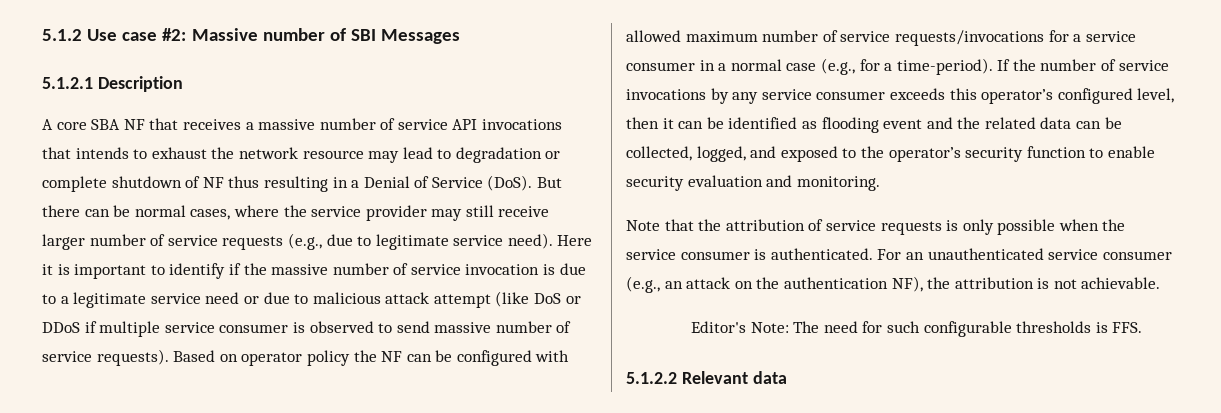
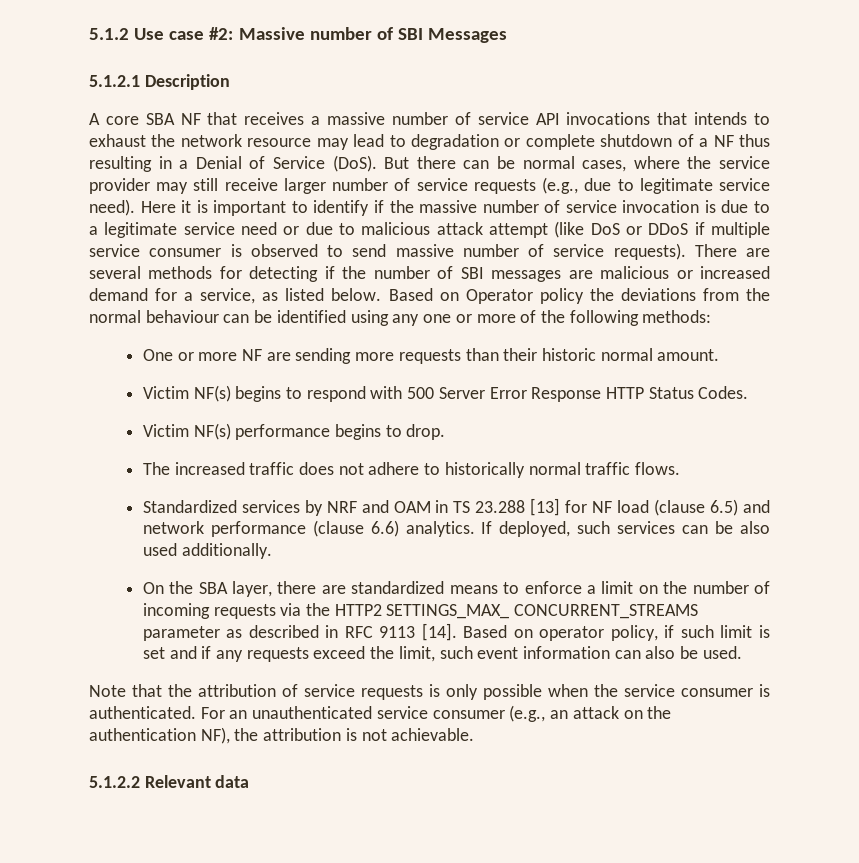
(201, 182) none -> [699,138,709,147] a
[173,350,570,366] [626,30,1136,46] [626,58,1169,75] [626,88,1175,104] [626,117,1122,133] [626,146,1155,162] [626,175,880,191] Based on operator policy the NF can be configured with allowed maximum number of service requests/invocations for a service consumer in a normal case (e.g., for a time-period). If the number of service invocations by any service consumer exceeds this operator’s configured level, then it can be identified as flooding event and the related data can be collected, logged, and exposed to the operator’s security function to enable security evaluation and monitoring. -> [694,244,770,257] [89,266,770,282] [89,288,770,304] [89,310,712,326] [142,348,720,364] [142,385,749,402] [142,423,446,440] [142,462,681,478] [142,498,770,516] [142,520,771,537] [142,543,272,559] [142,581,770,597] [142,603,699,619] [142,623,770,641] [142,646,742,662] There are several methods for detecting if the number of SBI messages are malicious or increased demand for a service, as listed below. Based on Operator policy the deviations from the normal behaviour can be identified using any one or more of the following methods: // One or more NF are sending more requests than their historic normal amount. // Victim NF(s) begins to respond with 500 Server Error Response HTTP Status Codes. // Victim NF(s) performance begins to drop. // The increased traffic does not adhere to historically normal traffic flows. // Standardized services by NRF and OAM in TS 23.288 [13] for NF load (clause 6.5) and network performance (clause 6.6) analytics. If deployed, such services can be also used additionally. // On the SBA layer, there are standardized means to enforce a limit on the number of incoming requests via the HTTP2 SETTINGS_MAX_ CONCURRENT_STREAMS parameter as described in RFC 9113 [14]. Based on operator policy, if such limit is set and if any requests exceed the limit, such event information can also be used.
[691,321,1143,337] // Editor's Note: The need for such configurable thresholds is FFS. -> (475, 734) none

